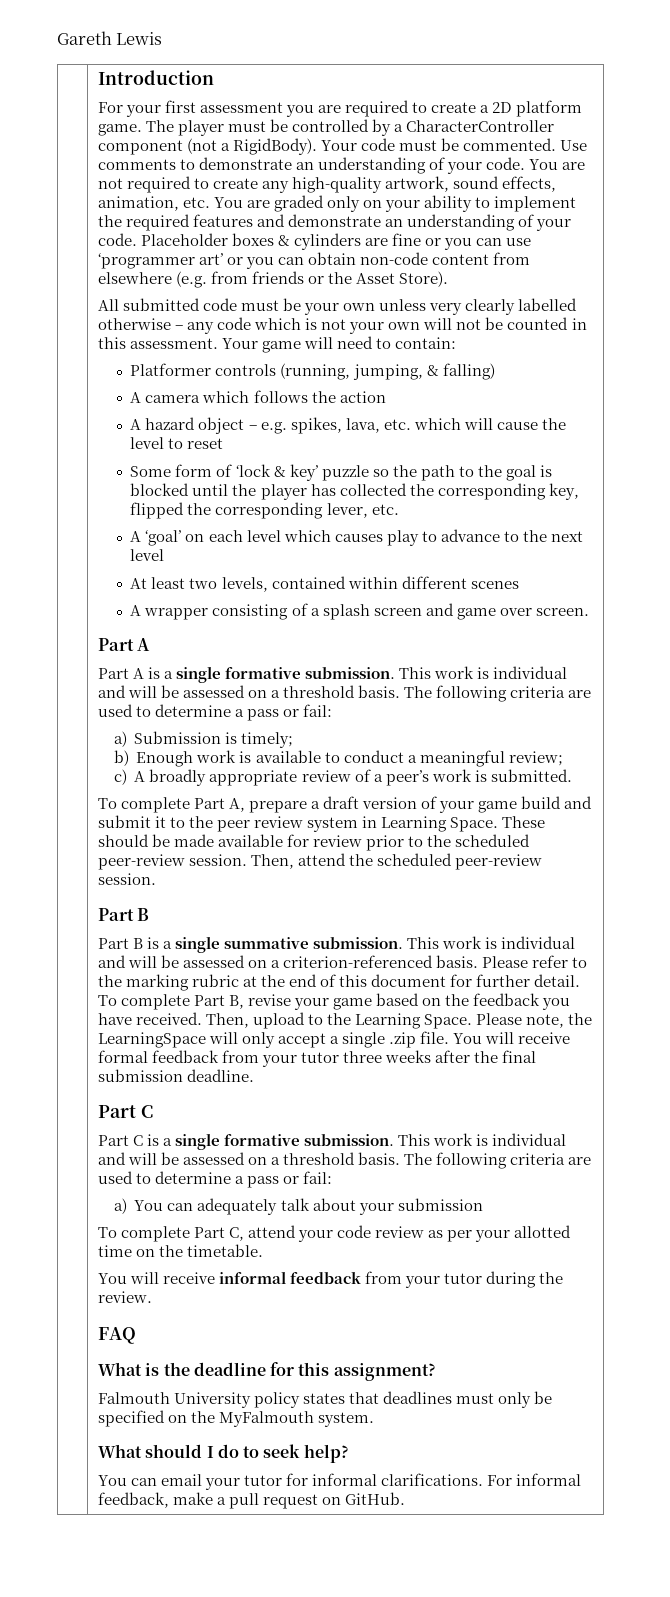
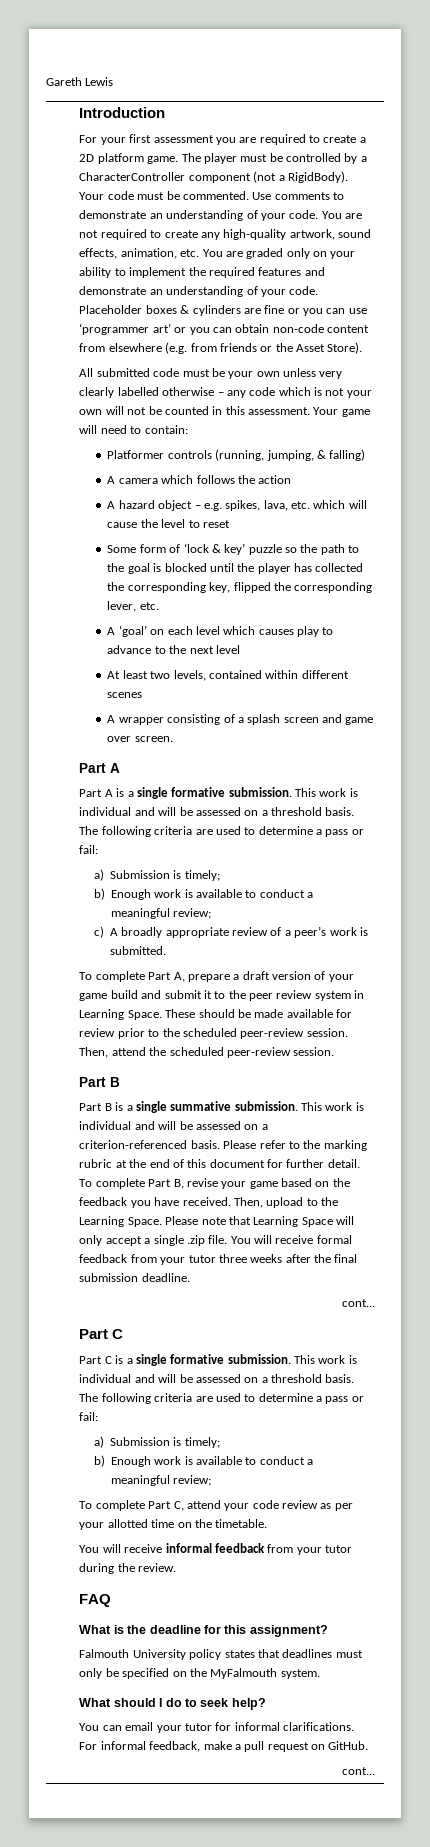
[526,1013,593,1028] [97,1032,206,1048] note, the LearningSpace -> [201,1216,333,1227] note that Learning Space
(254, 1075) none -> [341,1299,375,1307] // cont...
[134,1198,483,1215] You can adequately talk about your submission -> [109,1437,220,1448] [93,1455,314,1467] [110,1475,212,1486] Submission is timely; // b) Enough work is available to conduct a meaningful review;
(406, 1498) none -> [341,1767,375,1775] // cont...

